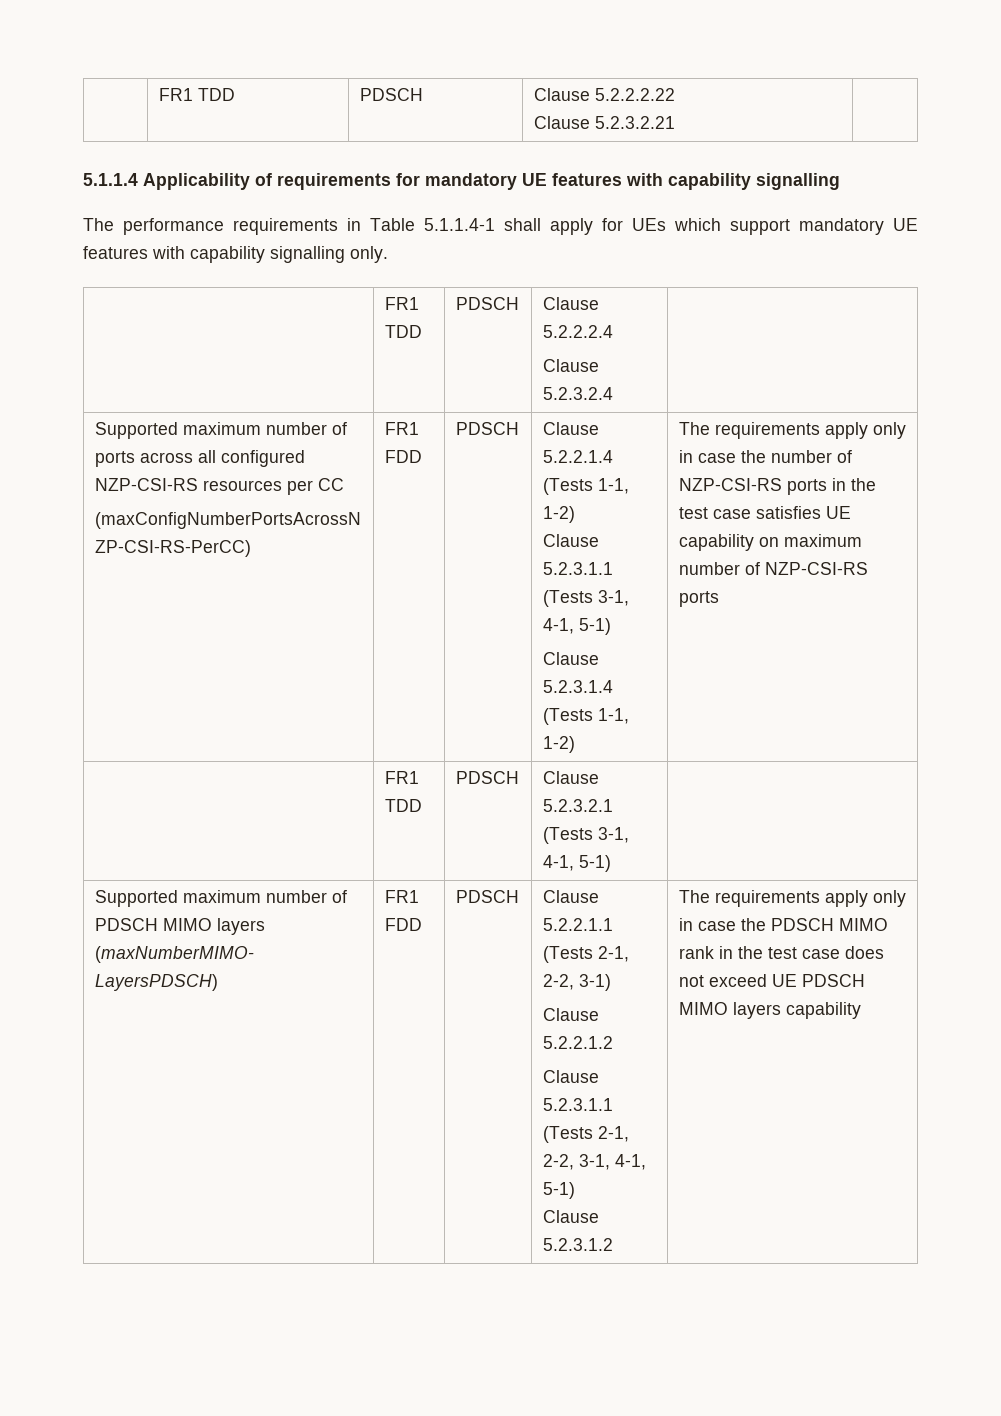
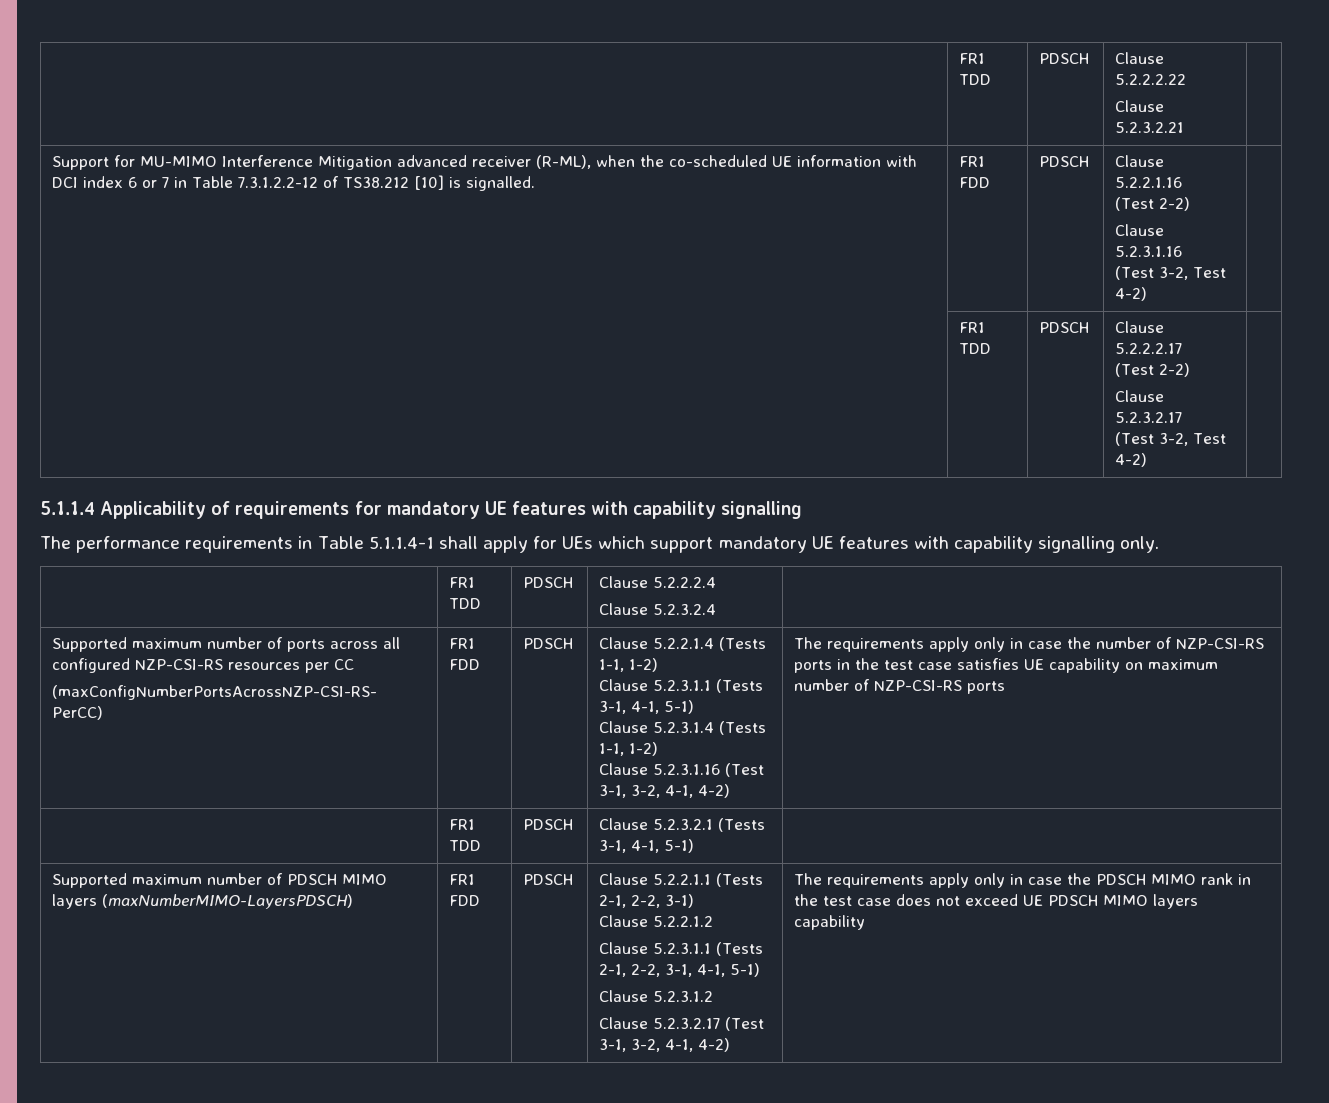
(675, 122) none -> [52,155,918,170] [52,175,536,191] [959,156,986,167] [959,177,991,188] [1039,156,1090,167] [1115,155,1165,167] [1115,177,1183,188] [1115,197,1191,211] [1115,224,1165,236] [1115,246,1183,257] [1115,266,1227,280] [1115,287,1148,301] [959,322,986,333] [959,343,992,354] [1039,322,1090,333] [1115,321,1165,333] [1115,343,1183,354] [1115,363,1191,377] [1115,390,1165,402] [1115,412,1183,423] [1115,432,1227,446] [1115,453,1148,467] // Support for MU-MIMO Interference Mitigation advanced receiver (R-ML), when the co-scheduled UE information with DCI index 6 or 7 in Table 7.3.1.2.2-12 of TS38.212 [10] is signalled. | FR1 FDD | PDSCH | Clause 5.2.2.1.16 // (Test 2-2) // Clause 5.2.3.1.16 // (Test 3-2, Test 4-2) | // | FR1 TDD | PDSCH | Clause 5.2.2.2.17 // (Test 2-2) // Clause 5.2.3.2.17 // (Test 3-2, Test 4-2) |
(575, 744) none -> [599,763,765,777] [599,784,731,798] // Clause 5.2.3.1.16 (Test 3-1, 3-2, 4-1, 4-2)
(613, 1244) none -> [599,1017,765,1031] [599,1038,731,1052] // Clause 5.2.3.2.17 (Test 3-1, 3-2, 4-1, 4-2)

